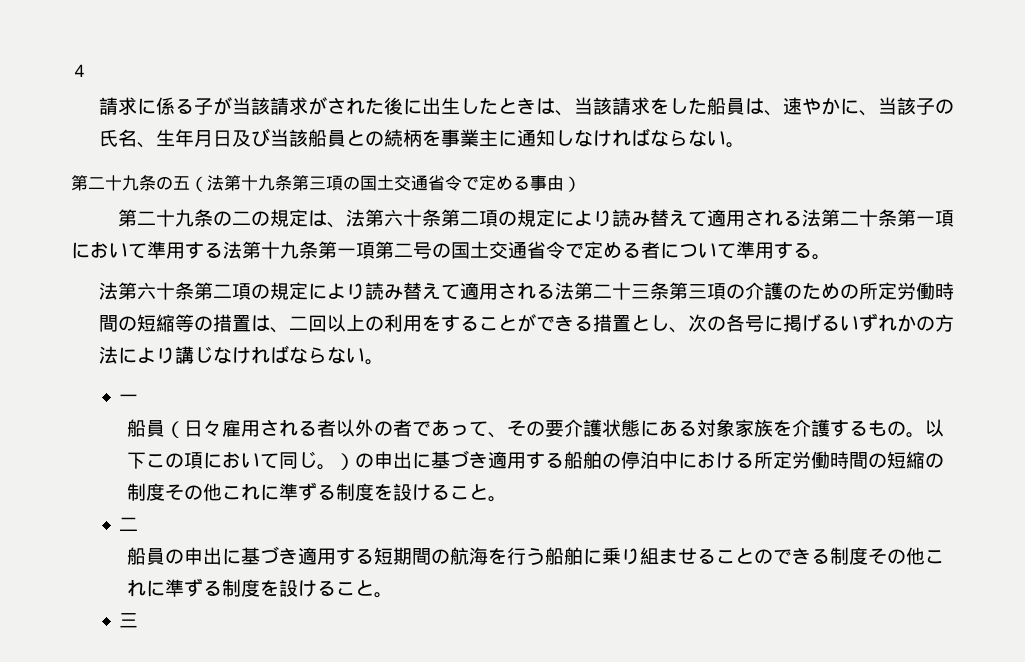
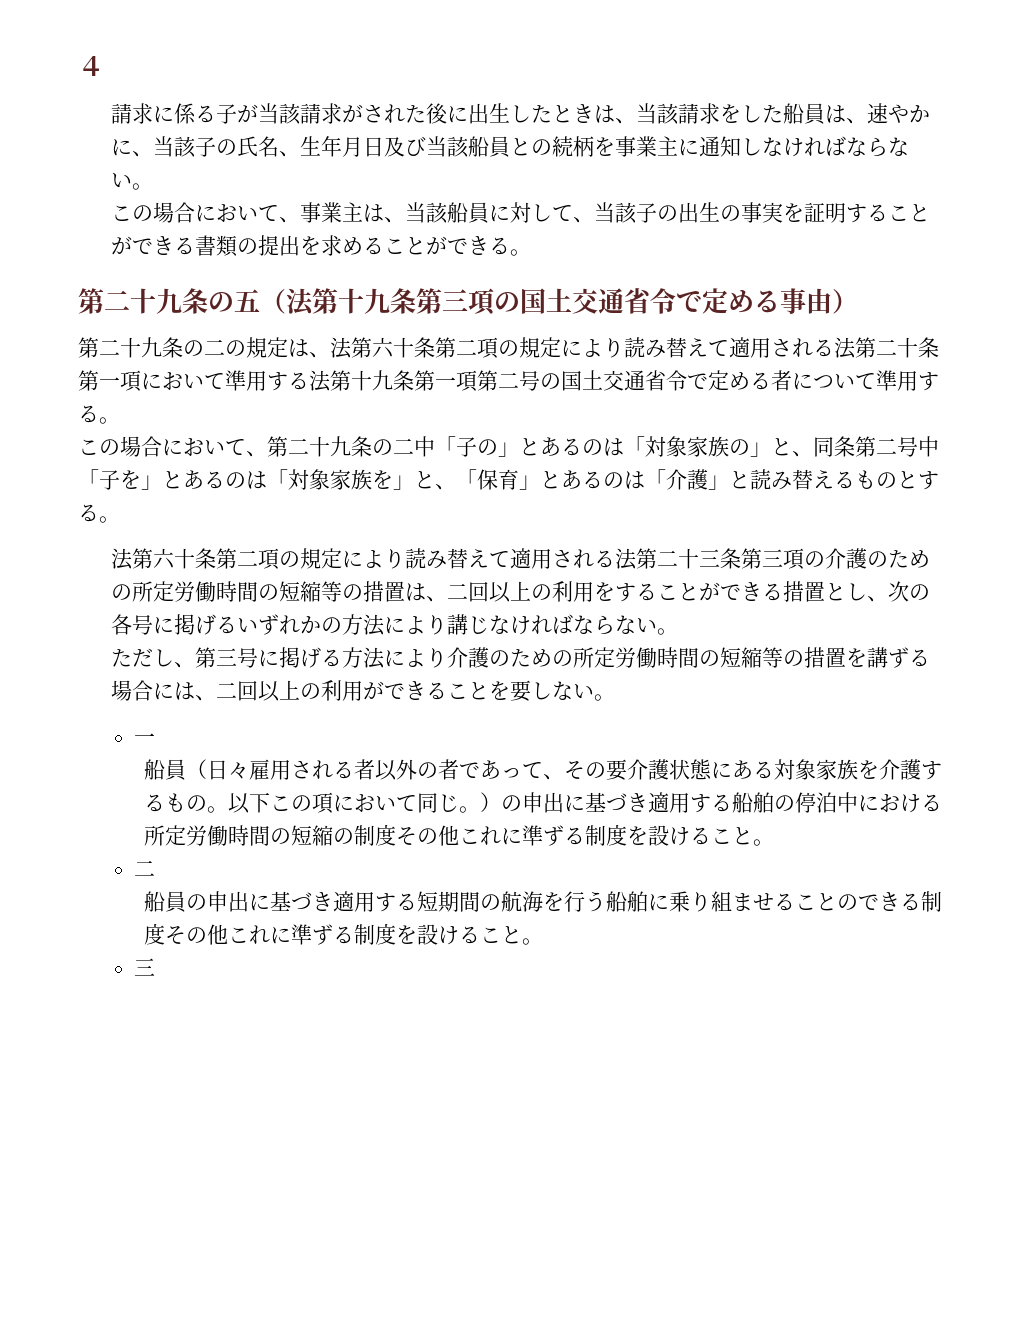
(745, 145) none -> [111,202,931,224] [111,235,532,257] // この場合において、事業主は、当該船員に対して、当該子の出生の事実を証明することができる書類の提出を求めることができる。
(831, 257) none -> [78,436,939,457] [78,469,939,490] [78,504,120,523] // この場合において、第二十九条の二中「子の」とあるのは「対象家族の」と、同条第二号中「子を」とあるのは「対象家族を」と、「保育」とあるのは「介護」と読み替えるものとする。
(384, 362) none -> [111,647,931,669] [111,680,616,702] // ただし、第三号に掲げる方法により介護のための所定労働時間の短縮等の措置を講ずる場合には、二回以上の利用ができることを要しない。

